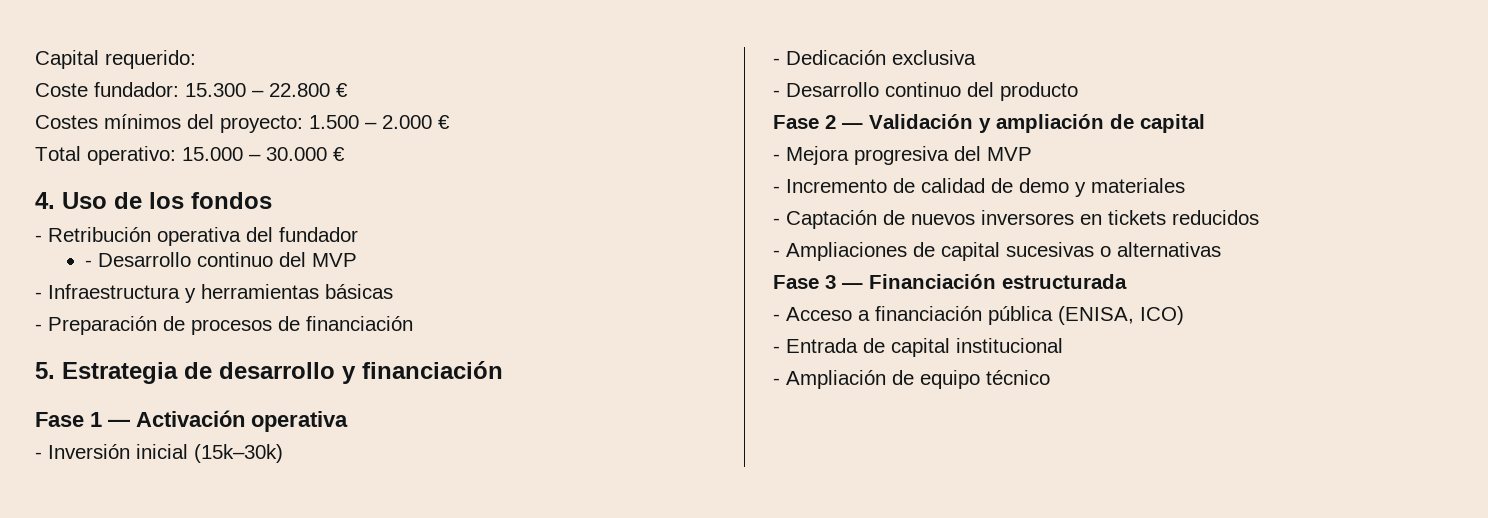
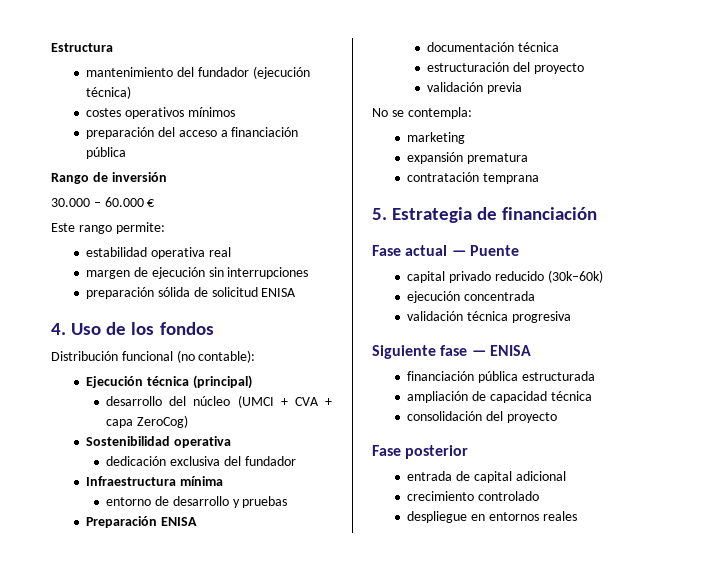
[35,50,196,69] [35,82,348,97] [35,114,450,133] [35,146,345,165] Capital requerido: // Coste fundador: 15.300 – 22.800 € // Costes mínimos del proyecto: 1.500 – 2.000 € // Total operativo: 15.000 – 30.000 € -> [51,43,113,52] [86,66,310,79] [86,86,132,99] [86,107,235,119] [86,127,299,139] [86,147,127,159] [51,172,167,184] [51,197,155,207] [51,222,165,234] [86,247,231,259] [86,267,309,279] [86,287,297,299] Estructura // mantenimiento del fundador (ejecución técnica) // costes operativos mínimos // preparación del acceso a financiación pública // Rango de inversión // 30.000 – 60.000 € // Este rango permite: // estabilidad operativa real // margen de ejecución sin interrupciones // preparación sólida de solicitud ENISA
[35,227,241,246] - Retribución operativa -> [51,350,256,363] [86,375,252,389] [106,395,332,408] [106,415,188,428] [86,436,232,448] [106,456,220,466] Distribución funcional (no contable): // Ejecución técnica (principal) // desarrollo del núcleo (UMCI + CVA + capa ZeroCog) // Sostenibilidad operativa // dedicación exclusiva
[85,252,358,267] [35,284,393,303] [35,316,413,335] - Desarrollo continuo del MVP // - Infraestructura y herramientas básicas // - Preparación de procesos de financiación -> [86,476,224,486] [106,496,288,508] [86,516,198,528] [427,42,559,52] [427,62,584,74] [427,82,522,94] [372,107,472,119] [407,132,466,144] [407,152,529,164] [407,172,540,184] Infraestructura mínima // entorno de desarrollo y pruebas // Preparación ENISA // documentación técnica // estructuración del proyecto // validación previa // No se contempla: // marketing // expansión prematura // contratación temprana
[219,362,356,384] desarrollo y -> (498, 213) none
[90,410,348,432] [35,444,283,463] [773,50,976,65] [773,82,1078,101] [773,114,1205,133] [773,146,1032,165] [773,178,1185,197] [773,210,1259,229] [773,242,1221,261] [773,274,1127,289] [773,306,1184,325] [773,338,1063,357] [773,370,1050,389] 1 — Activación operativa // - Inversión inicial (15k–30k) // - Dedicación exclusiva // - Desarrollo continuo del producto // Fase 2 — Validación y ampliación de capital // - Mejora progresiva del MVP // - Incremento de calidad de demo y materiales // - Captación de nuevos inversores en tickets reducidos // - Ampliaciones de capital sucesivas o alternativas // Fase 3 — Financiación estructurada // - Acceso a financiación pública (ENISA, ICO) // - Entrada de capital institucional // - Ampliación de equipo técnico -> [405,245,519,256] [407,270,603,283] [407,291,536,303] [407,311,571,323] [372,345,531,359] [407,371,595,383] [407,391,592,403] [407,411,557,423] [372,445,469,459] [407,471,566,483] [407,491,540,501] [407,511,577,523] actual — Puente // capital privado reducido (30k–60k) // ejecución concentrada // validación técnica progresiva // Siguiente fase — ENISA // financiación pública estructurada // ampliación de capacidad técnica // consolidación del proyecto // Fase posterior // entrada de capital adicional // crecimiento controlado // despliegue en entornos reales

